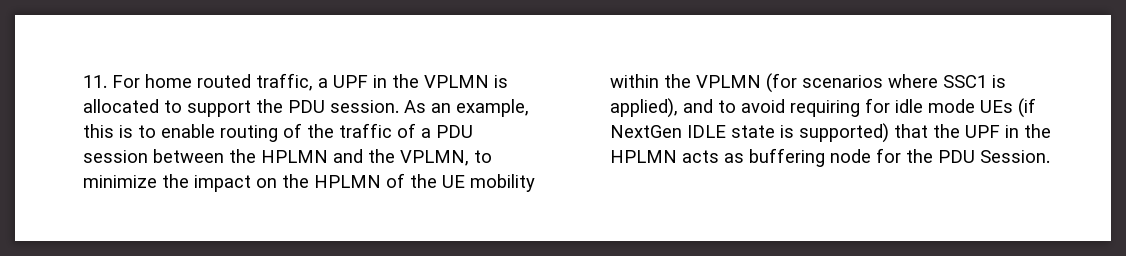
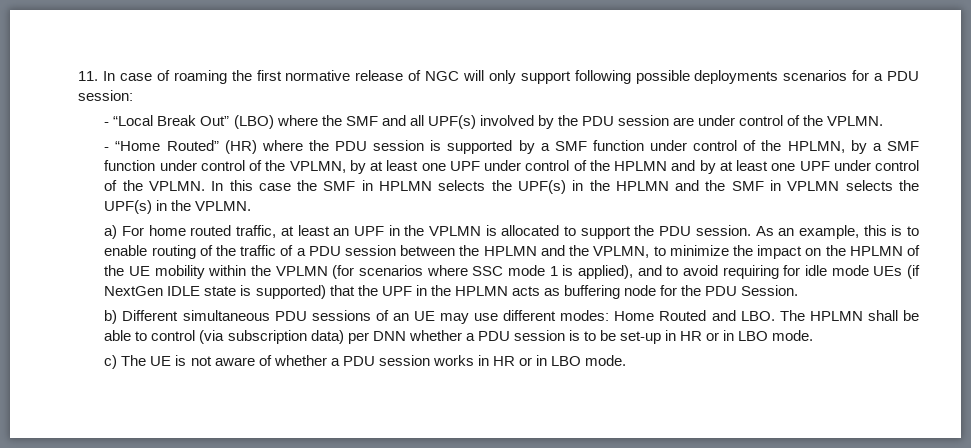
(108, 81) none -> [103,70,919,84] [78,90,134,101] [104,115,884,129] [104,140,920,154] [104,160,920,174] [104,180,919,194] [104,200,252,214] [104,225,118,239] In case of roaming the first normative release of NGC will only support following possible deployments scenarios for a PDU session: // - “Local Break Out” (LBO) where the SMF and all UPF(s) involved by the PDU session are under control of the VPLMN. // - “Home Routed” (HR) where the PDU session is supported by a SMF function under control of the HPLMN, by a SMF function under control of the VPLMN, by at least one UPF under control of the HPLMN and by at least one UPF under control of the VPLMN. In this case the SMF in HPLMN selects the UPF(s) in the HPLMN and the SMF in VPLMN selects the UPF(s) in the VPLMN. // a)
[318,78,329,88] a -> [280,225,350,236] at least an
[943,75,988,88] SSC1 -> [472,265,558,276] SSC mode 1
(1051, 156) none -> [104,310,920,324] [104,330,814,344] [104,355,627,369] // b) Different simultaneous PDU sessions of an UE may use different modes: Home Routed and LBO. The HPLMN shall be able to control (via subscription data) per DNN whether a PDU session is to be set-up in HR or in LBO mode. // c) The UE is not aware of whether a PDU session works in HR or in LBO mode.

